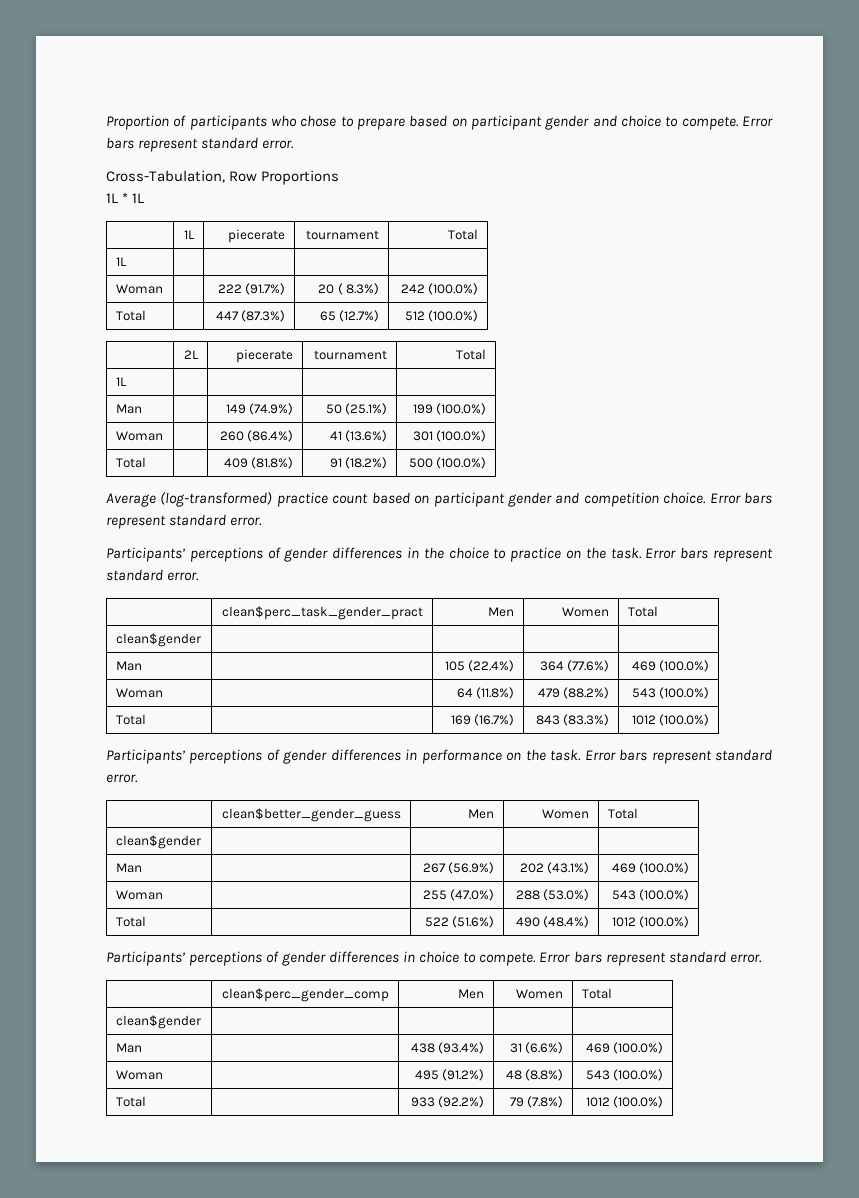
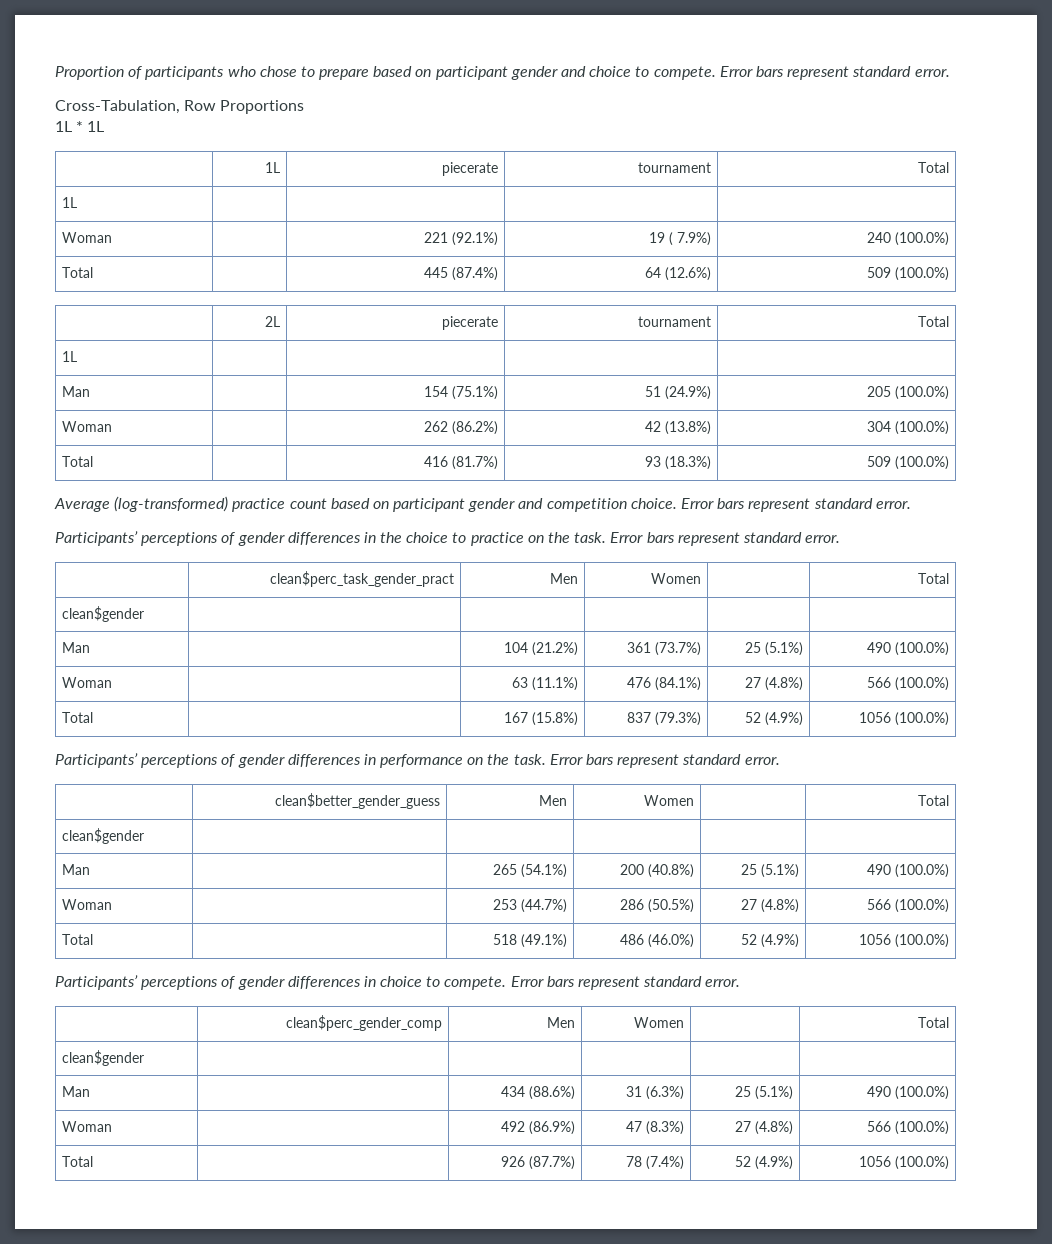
[217,283,286,295] [318,283,380,295] [400,283,479,295] [115,310,146,321] [215,310,286,322] [319,310,380,322] [404,311,425,321] 222 (91.7%) | 20 ( 8.3%) | 242 (100.0%) // Total | | 447 (87.3%) | 65 (12.7%) | 512 -> [423,232,498,246] [648,232,711,246] [866,232,949,246] [62,267,94,278] [423,267,498,281] [644,267,711,281] [866,267,891,278] 221 (92.1%) | 19 ( 7.9%) | 240 (100.0%) // Total | | 445 (87.4%) | 64 (12.6%) | 509
[225,403,294,415] [325,403,388,415] [412,403,487,415] [115,431,163,441] [219,430,294,442] [329,430,388,442] [412,430,487,442] [115,457,146,468] [223,457,294,469] [329,457,388,469] [408,458,433,468] 149 (74.9%) | 50 (25.1%) | 199 (100.0%) // Woman | | 260 (86.4%) | 41 (13.6%) | 301 (100.0%) // Total | | 409 (81.8%) | 91 (18.2%) | 500 -> [423,386,498,400] [644,386,711,400] [866,386,949,400] [62,421,113,432] [423,421,498,435] [644,421,711,435] [866,421,949,435] [62,456,94,467] [423,456,498,470] [644,456,711,470] [866,456,891,467] 154 (75.1%) | 51 (24.9%) | 205 (100.0%) // Woman | | 262 (86.2%) | 42 (13.8%) | 304 (100.0%) // Total | | 416 (81.7%) | 93 (18.3%) | 509
[627,606,658,617] [115,633,201,647] [115,661,142,671] [444,660,515,672] [539,660,610,672] [631,660,710,672] [115,688,163,698] [456,687,515,699] [537,687,610,699] [631,687,710,699] [115,714,146,725] [450,714,515,726] [535,714,610,726] [631,715,656,725] Total // clean$gender | | | | // Man | | 105 (22.4%) | 364 (77.6%) | 469 (100.0%) // Woman | | 64 (11.8%) | 479 (88.2%) | 543 (100.0%) // Total | | 169 (16.7%) | 843 (83.3%) | 1012 -> [917,573,949,584] [62,606,145,622] [62,642,91,653] [503,642,578,656] [626,642,701,656] [744,642,803,656] [866,642,949,656] [62,677,113,688] [511,677,578,691] [626,677,701,691] [744,677,803,691] [866,677,949,691] [62,712,94,723] [503,712,578,726] [626,712,701,726] [744,712,803,726] [858,712,891,723] | Total // clean$gender | | | | | // Man | | 104 (21.2%) | 361 (73.7%) | 25 (5.1%) | 490 (100.0%) // Woman | | 63 (11.1%) | 476 (84.1%) | 27 (4.8%) | 566 (100.0%) // Total | | 167 (15.8%) | 837 (79.3%) | 52 (4.9%) | 1056
[607,808,638,819] [115,835,201,849] [115,863,142,873] [422,862,495,874] [519,862,590,874] [611,862,690,874] [115,890,163,900] [422,889,495,901] [515,889,590,901] [611,889,690,901] [115,916,146,927] [424,916,495,928] [515,916,590,928] [611,917,636,927] Total // clean$gender | | | | // Man | | 267 (56.9%) | 202 (43.1%) | 469 (100.0%) // Woman | | 255 (47.0%) | 288 (53.0%) | 543 (100.0%) // Total | | 522 (51.6%) | 490 (48.4%) | 1012 -> [917,795,949,806] [62,828,145,844] [62,864,91,875] [492,864,567,878] [619,864,694,878] [740,864,799,878] [866,864,949,878] [62,899,113,910] [492,899,567,913] [619,899,694,913] [740,899,799,913] [866,899,949,913] [62,934,94,945] [492,934,567,948] [619,934,694,948] [740,934,799,948] [858,934,891,945] | Total // clean$gender | | | | | // Man | | 265 (54.1%) | 200 (40.8%) | 25 (5.1%) | 490 (100.0%) // Woman | | 253 (44.7%) | 286 (50.5%) | 27 (4.8%) | 566 (100.0%) // Total | | 518 (49.1%) | 486 (46.0%) | 52 (4.9%) | 1056
[581,988,612,999] [115,1015,201,1029] [115,1043,142,1053] [410,1042,485,1054] Total // clean$gender | | | | // Man | | 438 (93.4%) -> [917,1017,949,1028] [62,1050,145,1066] [62,1086,91,1097] [500,1086,575,1100] | Total // clean$gender | | | | | // Man | | 434 (88.6%)
[525,1042,564,1054] [585,1042,664,1054] [115,1070,163,1080] [414,1069,485,1081] [505,1069,564,1081] [585,1069,664,1081] [115,1096,146,1107] [410,1096,485,1108] [509,1096,564,1108] [585,1097,610,1107] (6.6%) | 469 (100.0%) // Woman | | 495 (91.2%) | 48 (8.8%) | 543 (100.0%) // Total | | 933 (92.2%) | 79 (7.8%) | 1012 -> [645,1086,684,1100] [734,1086,793,1100] [866,1086,949,1100] [62,1121,113,1132] [500,1121,575,1135] [625,1121,684,1135] [734,1121,793,1135] [866,1121,949,1135] [62,1156,94,1167] [500,1156,575,1170] [625,1156,684,1170] [734,1156,793,1170] [858,1156,891,1167] (6.3%) | 25 (5.1%) | 490 (100.0%) // Woman | | 492 (86.9%) | 47 (8.3%) | 27 (4.8%) | 566 (100.0%) // Total | | 926 (87.7%) | 78 (7.4%) | 52 (4.9%) | 1056

